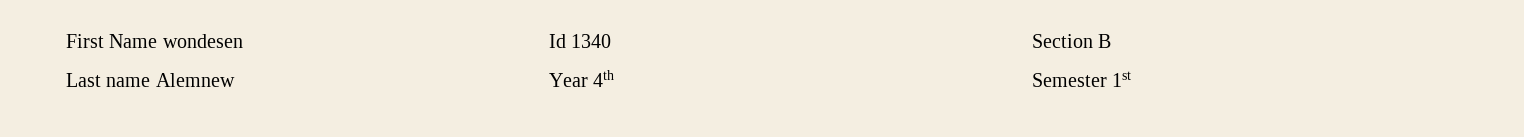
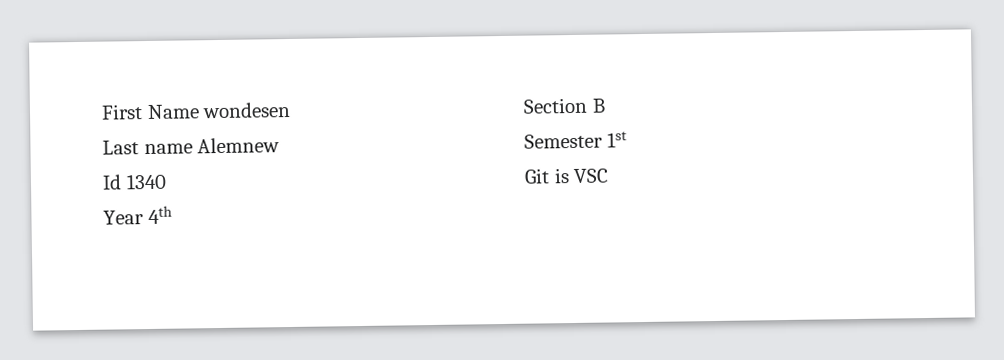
(1132, 79) none -> [524,168,610,184] // Git is VSC

